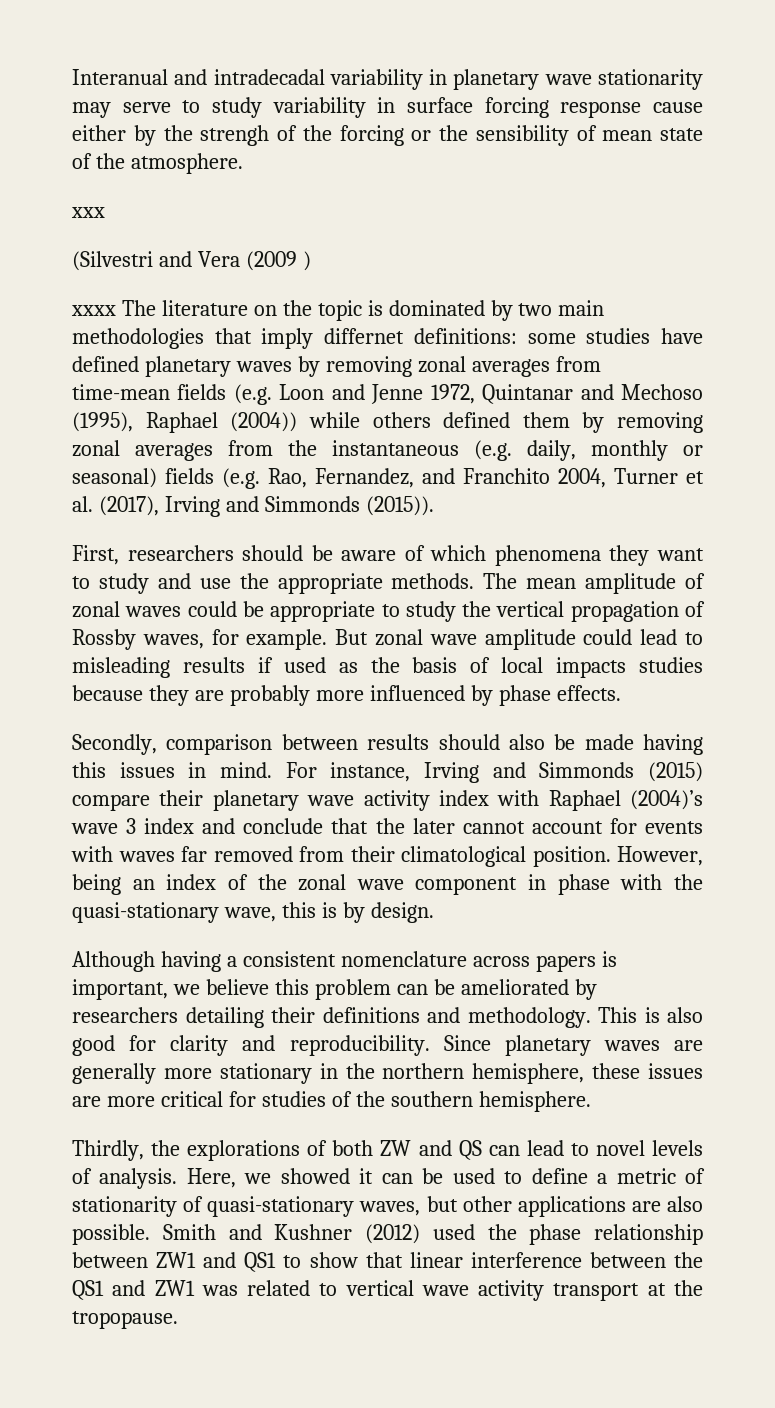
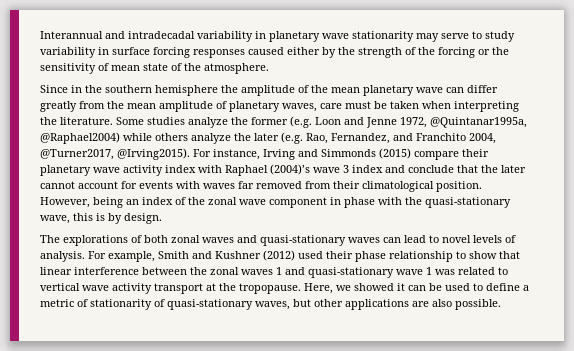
[72,69,168,85] Interanual -> [40,31,103,39] Interannual
[560,101,703,118] response cause -> [193,47,284,58] responses caused
[200,125,270,146] strengh -> [358,47,402,58] strength
[475,125,569,146] sensibility -> [40,63,96,74] sensitivity
[71,207,105,218] [72,251,311,271] [71,300,605,321] [72,328,704,349] [72,356,601,377] [72,384,227,400] xxx // (Silvestri and Vera (2009 ) // xxxx The literature on the topic is dominated by two main methodologies that imply differnet definitions: some studies have defined planetary waves by removing zonal averages from time-mean fields -> [40,85,498,96] [40,101,519,112] [40,117,288,128] Since in the southern hemisphere the amplitude of the mean planetary wave can differ greatly from the mean amplitude of planetary waves, care must be taken when interpreting the literature. Some studies analyze the former
[482,384,704,404] [72,412,703,433] [72,440,703,461] [72,468,214,488] Quintanar and Mechoso (1995), Raphael (2004)) while others defined them by removing zonal averages from the instantaneous (e.g. daily, monthly or seasonal) fields -> [430,117,527,128] [40,132,279,144] @Quintanar1995a, @Raphael2004) while others analyze the later
[614,468,704,484] [72,496,434,517] [72,545,704,566] [72,573,705,594] [72,601,705,622] [72,629,703,650] [72,657,703,678] [72,685,621,706] [72,734,703,755] [72,762,272,778] Turner et al. (2017), Irving and Simmonds (2015)). // First, researchers should be aware of which phenomena they want to study and use the appropriate methods. The mean amplitude of zonal waves could be appropriate to study the vertical propagation of Rossby waves, for example. But zonal wave amplitude could lead to misleading results if used as the basis of local impacts studies because they are probably more influenced by phase effects. // Secondly, comparison between results should also be made having this issues in mind. -> [40,148,190,160] @Turner2017, @Irving2015).
[72,951,617,972] [72,979,597,1000] [72,1007,703,1028] [72,1035,703,1056] [72,1063,703,1084] [72,1091,591,1112] [72,1140,482,1161] Although having a consistent nomenclature across papers is important, we believe this problem can be ameliorated by researchers detailing their definitions and methodology. This is also good for clarity and reproducibility. Since planetary waves are generally more stationary in the northern hemisphere, these issues are more critical for studies of the southern hemisphere. // Thirdly, the explorations of both ZW and QS -> [40,235,380,246] The explorations of both zonal waves and quasi-stationary waves
(178, 1178) none -> [88,250,520,262] [40,267,508,278] [40,283,301,294] For example, Smith and Kushner (2012) used their phase relationship to show that linear interference between the zonal waves 1 and quasi-stationary wave 1 was related to vertical wave activity transport at the tropopause.
[162,1224,703,1245] [72,1252,704,1272] [72,1280,703,1301] [72,1311,178,1329] Smith and Kushner (2012) used the phase relationship between ZW1 and QS1 to show that linear interference between the QS1 and ZW1 was related to vertical wave activity transport at the tropopause. -> (501, 304) none

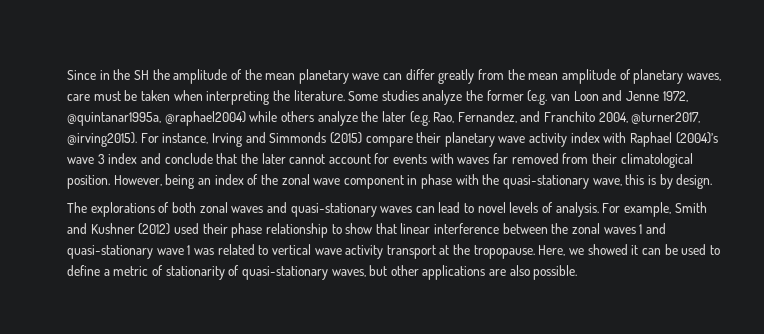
[40,31,515,42] [40,47,509,58] [40,63,269,74] Interannual and intradecadal variability in planetary wave stationarity may serve to study variability in surface forcing responses caused either by the strength of the forcing or the sensitivity of mean state of the atmosphere. // -> (67, 75) none
[105,85,218,96] southern hemisphere -> [133,70,149,80] SH
(312, 122) none -> [551,94,571,101] van
[430,117,527,128] [40,132,120,144] @Quintanar1995a, @Raphael2004) -> [67,111,246,126] @quintanar1995a, @raphael2004)
[40,148,190,160] @Turner2017, @Irving2015). -> [631,112,701,124] [67,132,137,147] @turner2017, @irving2015).

